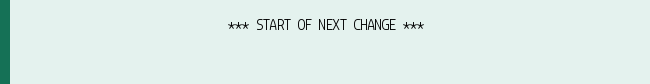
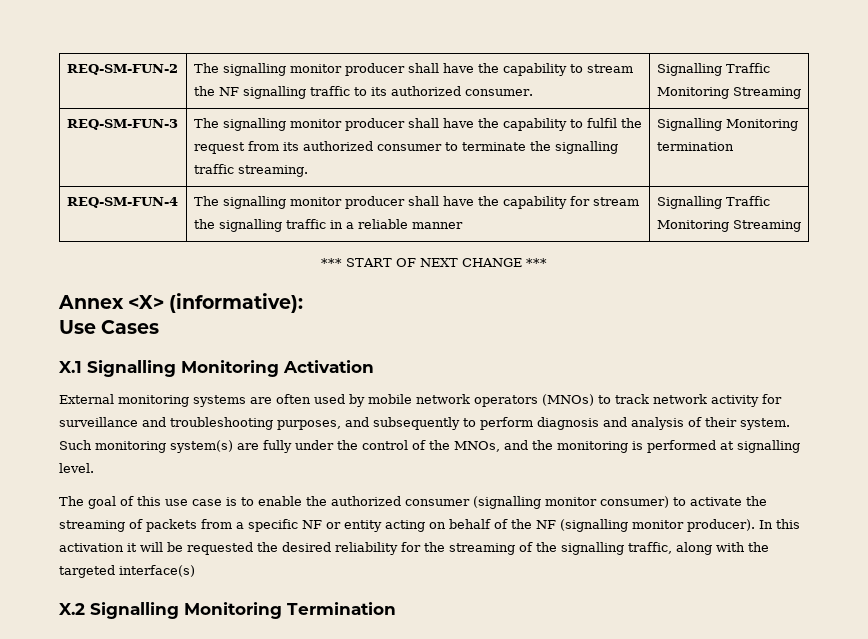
(227, 26) none -> [66,64,178,75] [193,63,633,76] [193,86,533,99] [656,63,770,76] [656,87,801,99] [66,119,178,130] [193,118,642,131] [193,141,618,154] [193,164,308,177] [656,118,798,131] [656,142,734,151] [66,197,178,208] [193,196,639,209] [193,219,463,232] [656,196,770,209] [656,220,801,232] REQ-SM-FUN-2 | The signalling monitor producer shall have the capability to stream the NF signalling traffic to its authorized consumer. | Signalling Traffic Monitoring Streaming // REQ-SM-FUN-3 | The signalling monitor producer shall have the capability to fulfil the request from its authorized consumer to terminate the signalling traffic streaming. | Signalling Monitoring termination // REQ-SM-FUN-4 | The signalling monitor producer shall have the capability for stream the signalling traffic in a reliable manner | Signalling Traffic Monitoring Streaming //
(424, 26) none -> [58,293,304,313] [59,320,160,334] [59,360,374,377] [59,394,782,407] [59,417,790,430] [59,440,800,453] [59,463,94,473] [59,496,767,509] [59,519,800,532] [59,542,769,555] [59,565,195,578] [59,602,396,619] // Annex <X> (informative): // Use Cases // X.1 Signalling Monitoring Activation // External monitoring systems are often used by mobile network operators (MNOs) to track network activity for surveillance and troubleshooting purposes, and subsequently to perform diagnosis and analysis of their system. Such monitoring system(s) are fully under the control of the MNOs, and the monitoring is performed at signalling level. // The goal of this use case is to enable the authorized consumer (signalling monitor consumer) to activate the streaming of packets from a specific NF or entity acting on behalf of the NF (signalling monitor producer). In this activation it will be requested the desired reliability for the streaming of the signalling traffic, along with the targeted interface(s) // X.2 Signalling Monitoring Termination

